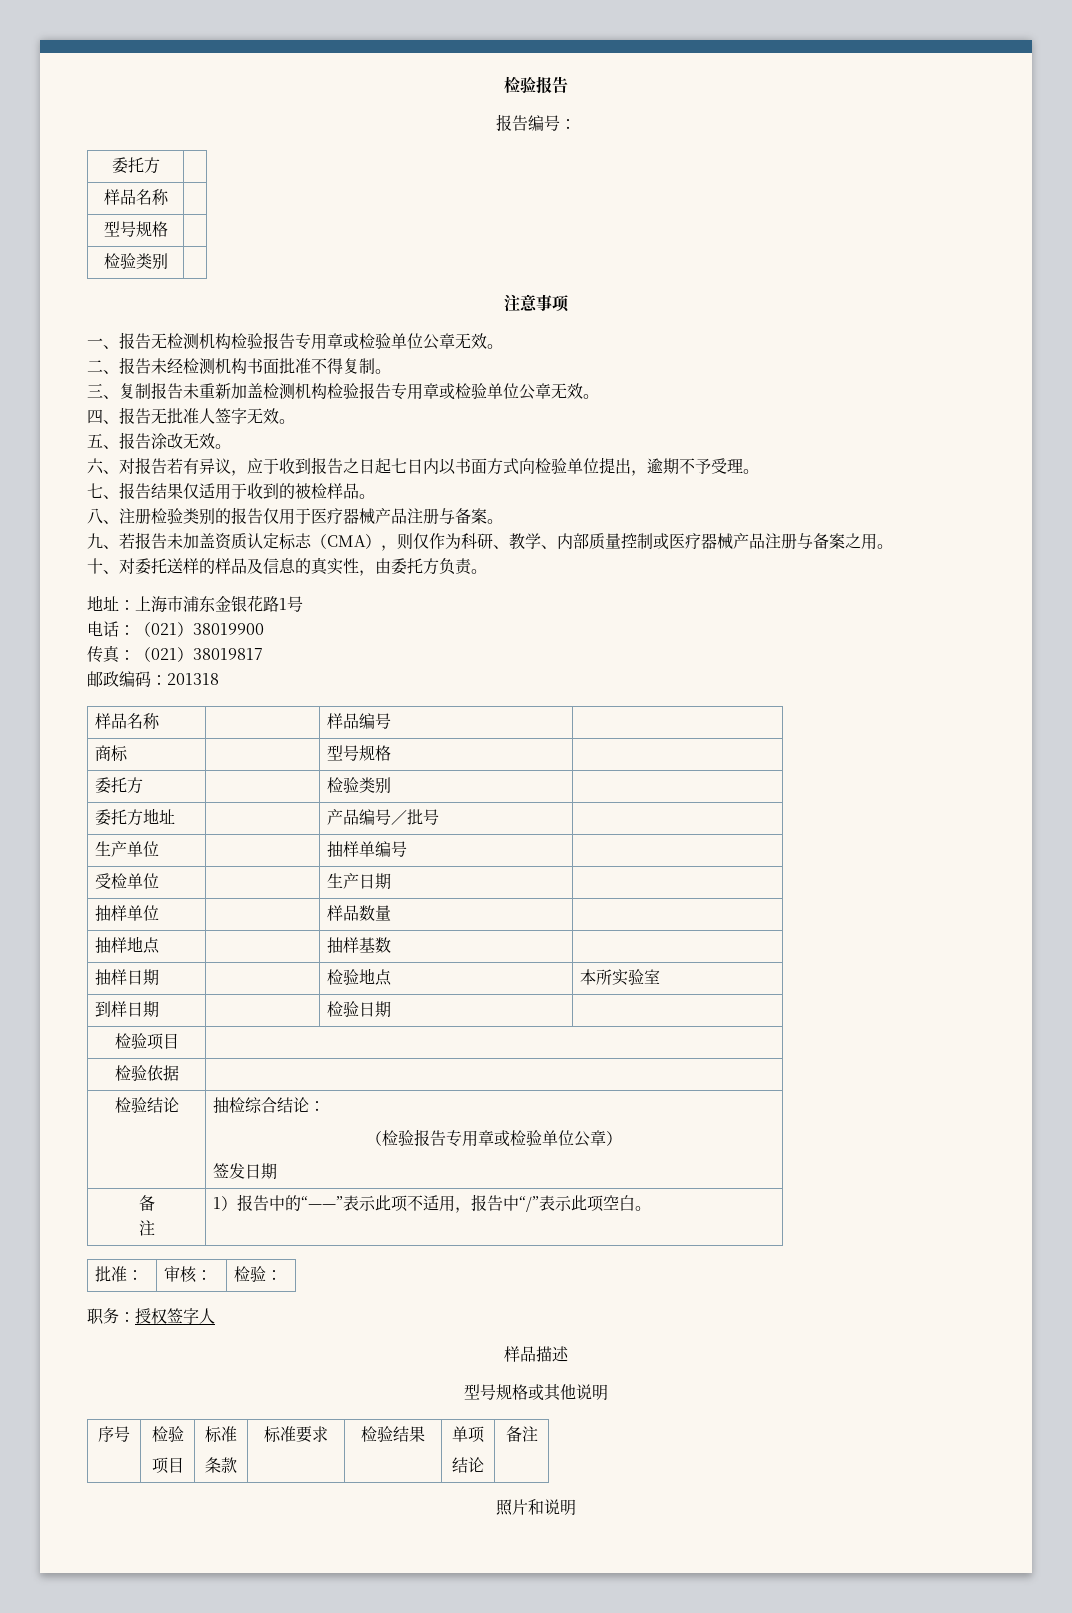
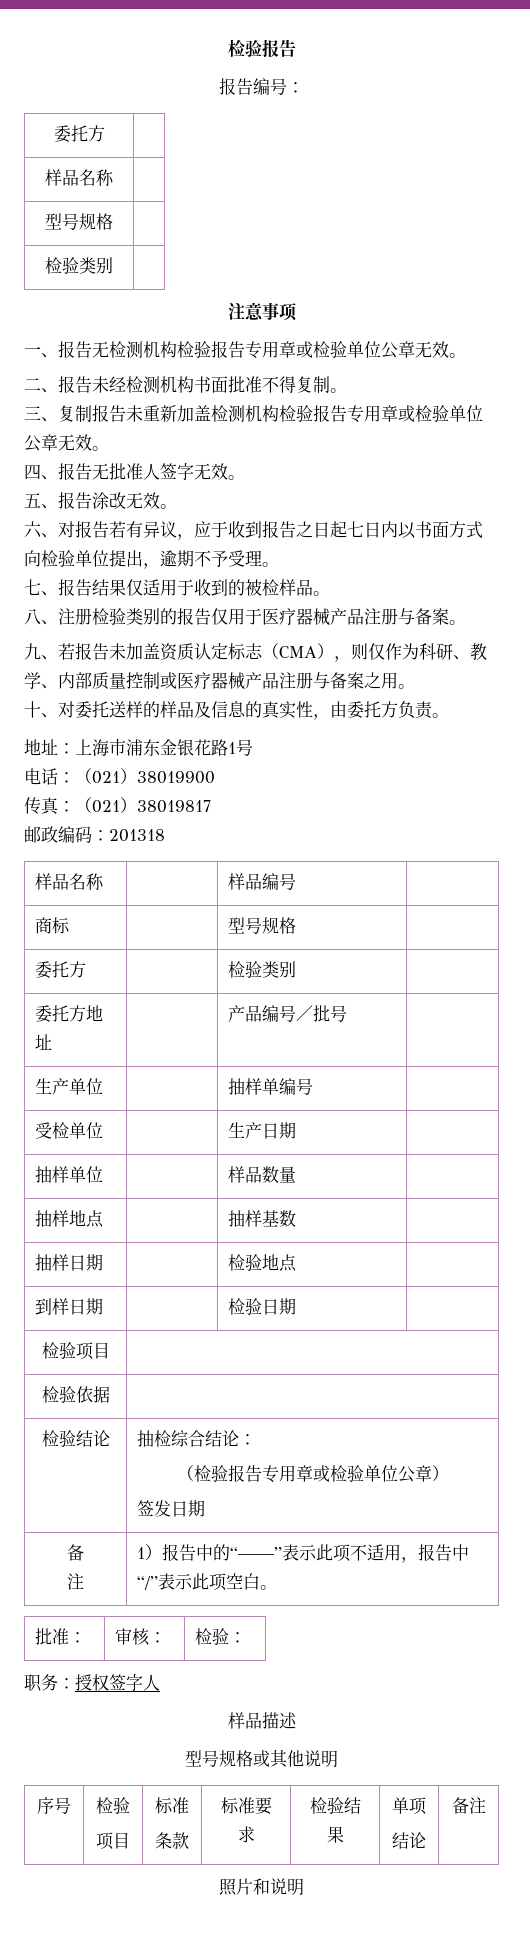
[579,969,660,986] 本所实验室 -> (298, 1263) none

